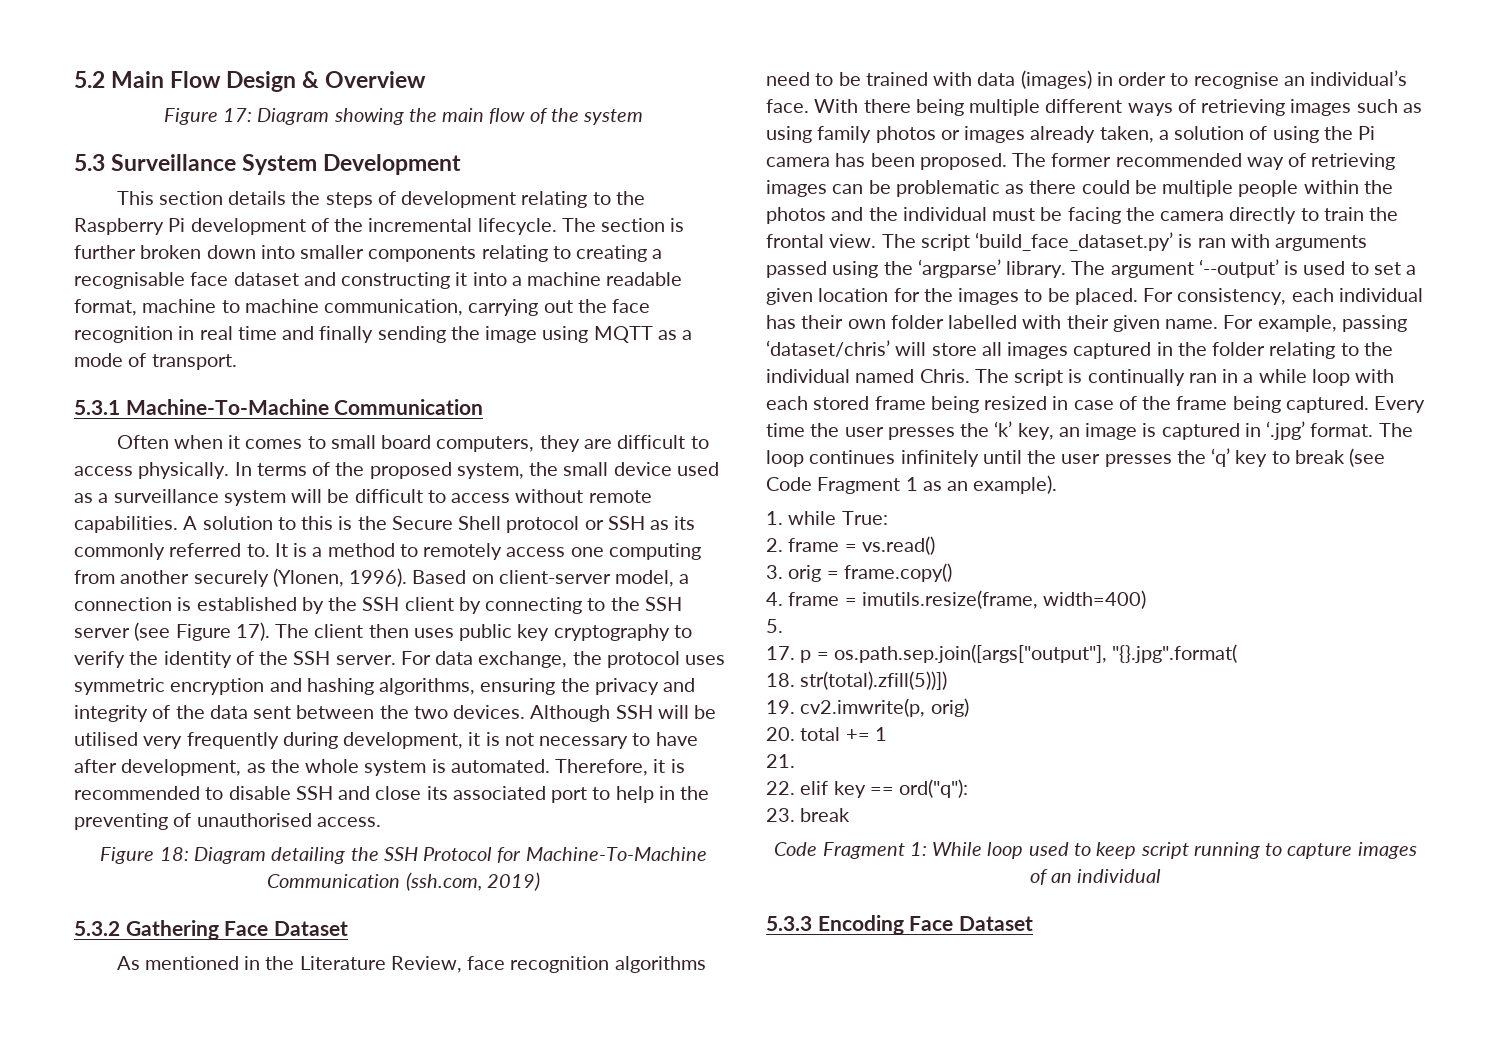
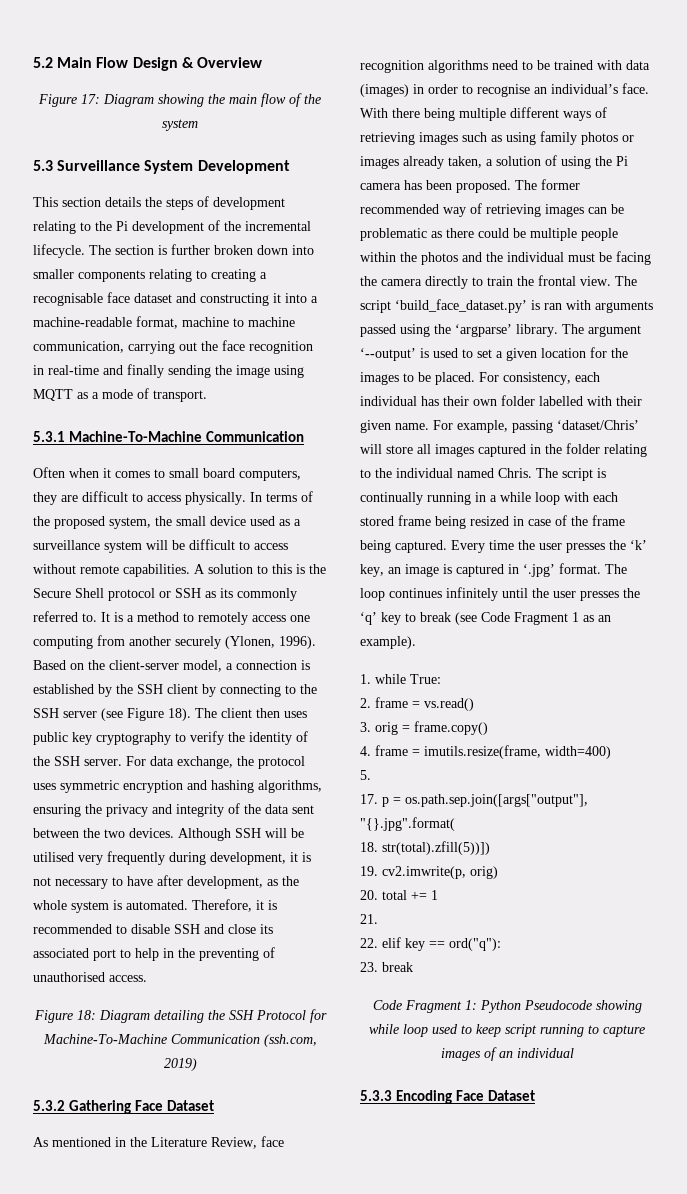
[74,218,164,235] Raspberry -> (112, 226) none
[527,272,683,286] machine readable -> [33,317,132,327] machine-readable
[199,326,277,340] real time -> [48,365,99,375] real-time
(494, 579) none -> [88,660,105,670] the
[235,622,270,641] 17). -> [168,708,191,721] 18).
[766,340,890,357] ‘dataset/chris’ -> [557,420,639,430] ‘dataset/Chris’
[1188,373,1217,383] ran -> [427,492,471,505] running
[932,842,983,856] While -> [479,1000,642,1013] [369,1024,399,1034] Python Pseudocode showing while

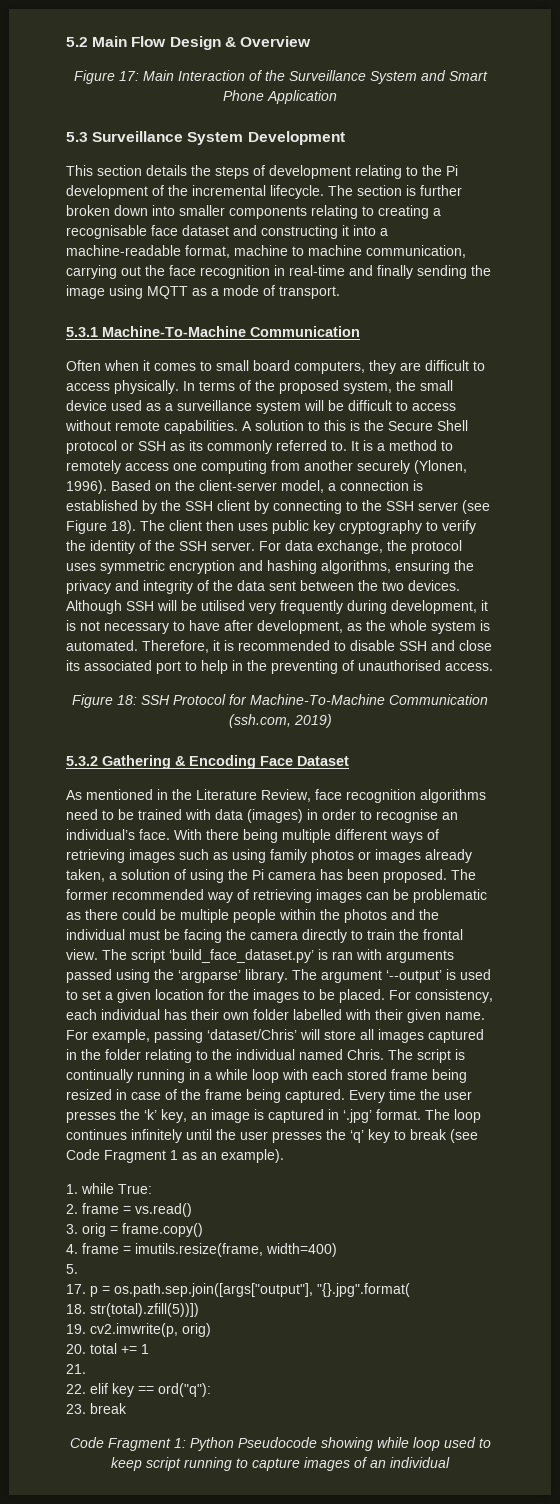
[103,93,321,107] [162,119,198,131] Diagram showing the main flow of the system -> [142,70,488,84] [223,90,337,104] Main Interaction of the Surveillance System and Smart Phone Application
[98,1010,225,1023] Diagram detailing the -> (137, 700) none
(131, 1107) none -> [175,755,256,769] & Encoding
[360,1090,535,1104] // 5.3.3 Encoding Face Dataset -> (450, 1462) none

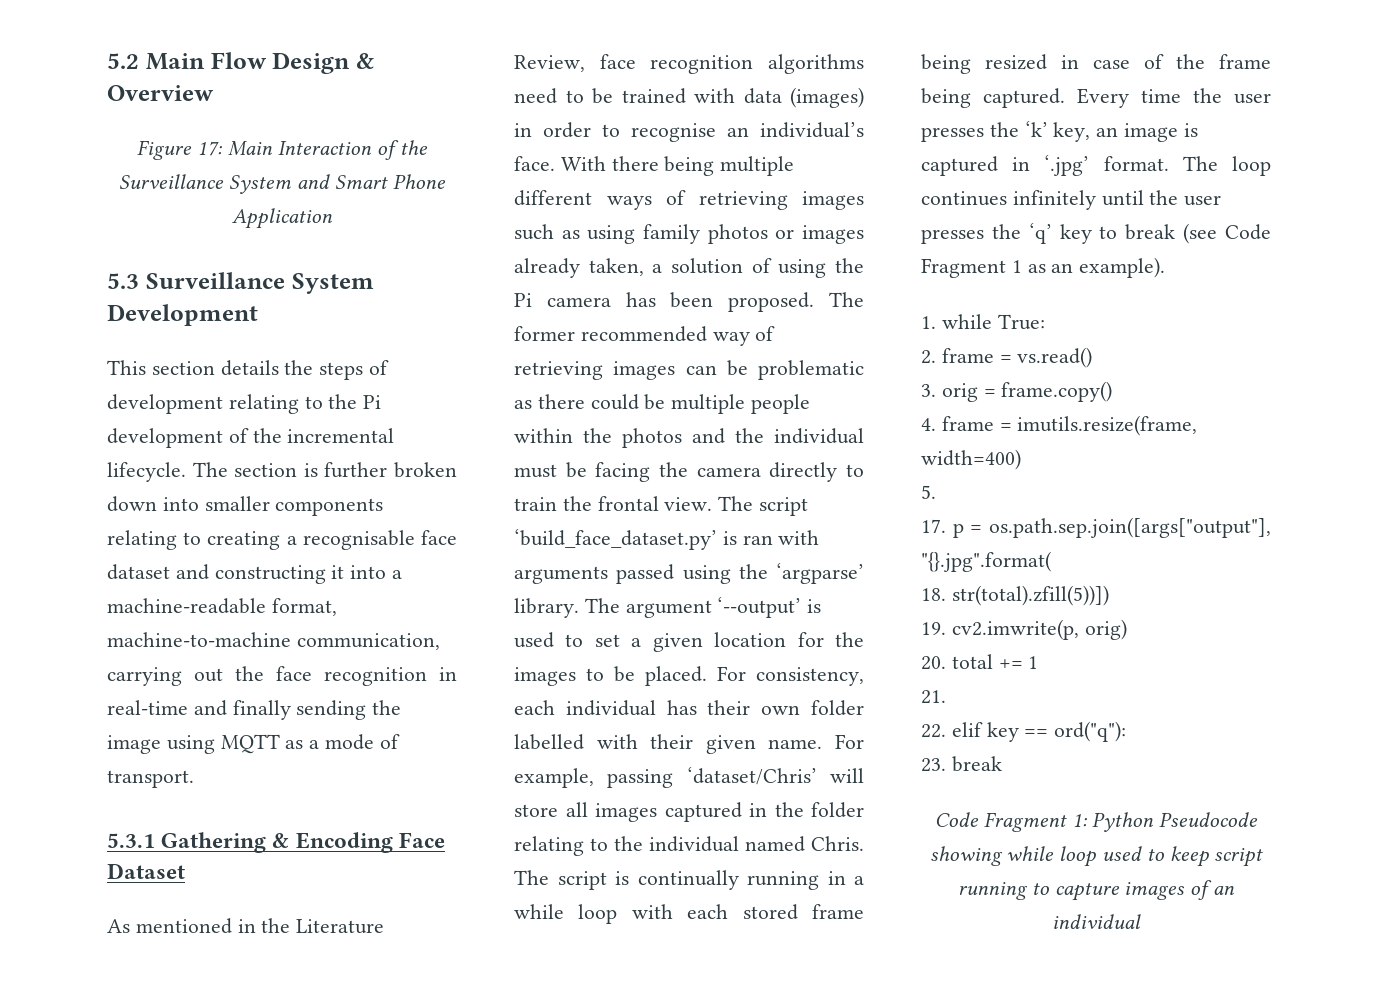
[234,245,362,256] machine to machine -> [107,632,291,647] machine-to-machine
[102,326,360,337] [66,360,485,374] [66,380,453,394] [66,400,456,414] [65,420,468,434] [66,440,453,454] [66,460,467,474] [66,480,423,494] [66,500,490,514] [66,520,476,534] [66,540,462,554] [66,560,474,574] [66,580,460,594] [66,600,488,614] [66,620,490,634] [66,640,492,653] [66,660,493,674] [72,694,488,708] [228,714,332,728] [66,756,98,766] Machine-To-Machine Communication // Often when it comes to small board computers, they are difficult to access physically. In terms of the proposed system, the small device used as a surveillance system will be difficult to access without remote capabilities. A solution to this is the Secure Shell protocol or SSH as its commonly referred to. It is a method to remotely access one computing from another securely (Ylonen, 1996). Based on the client-server model, a connection is established by the SSH client by connecting to the SSH server (see Figure 18). The client then uses public key cryptography to verify the identity of the SSH server. For data exchange, the protocol uses symmetric encryption and hashing algorithms, ensuring the privacy and integrity of the data sent between the two devices. Although SSH will be utilised very frequently during development, it is not necessary to have after development, as the whole system is automated. Therefore, it is recommended to disable SSH and close its associated port to help in the preventing of unauthorised access. // Figure 18: SSH Protocol for Machine-To-Machine Communication (ssh.com, 2019) // 5.3.2 -> (155, 840) none

